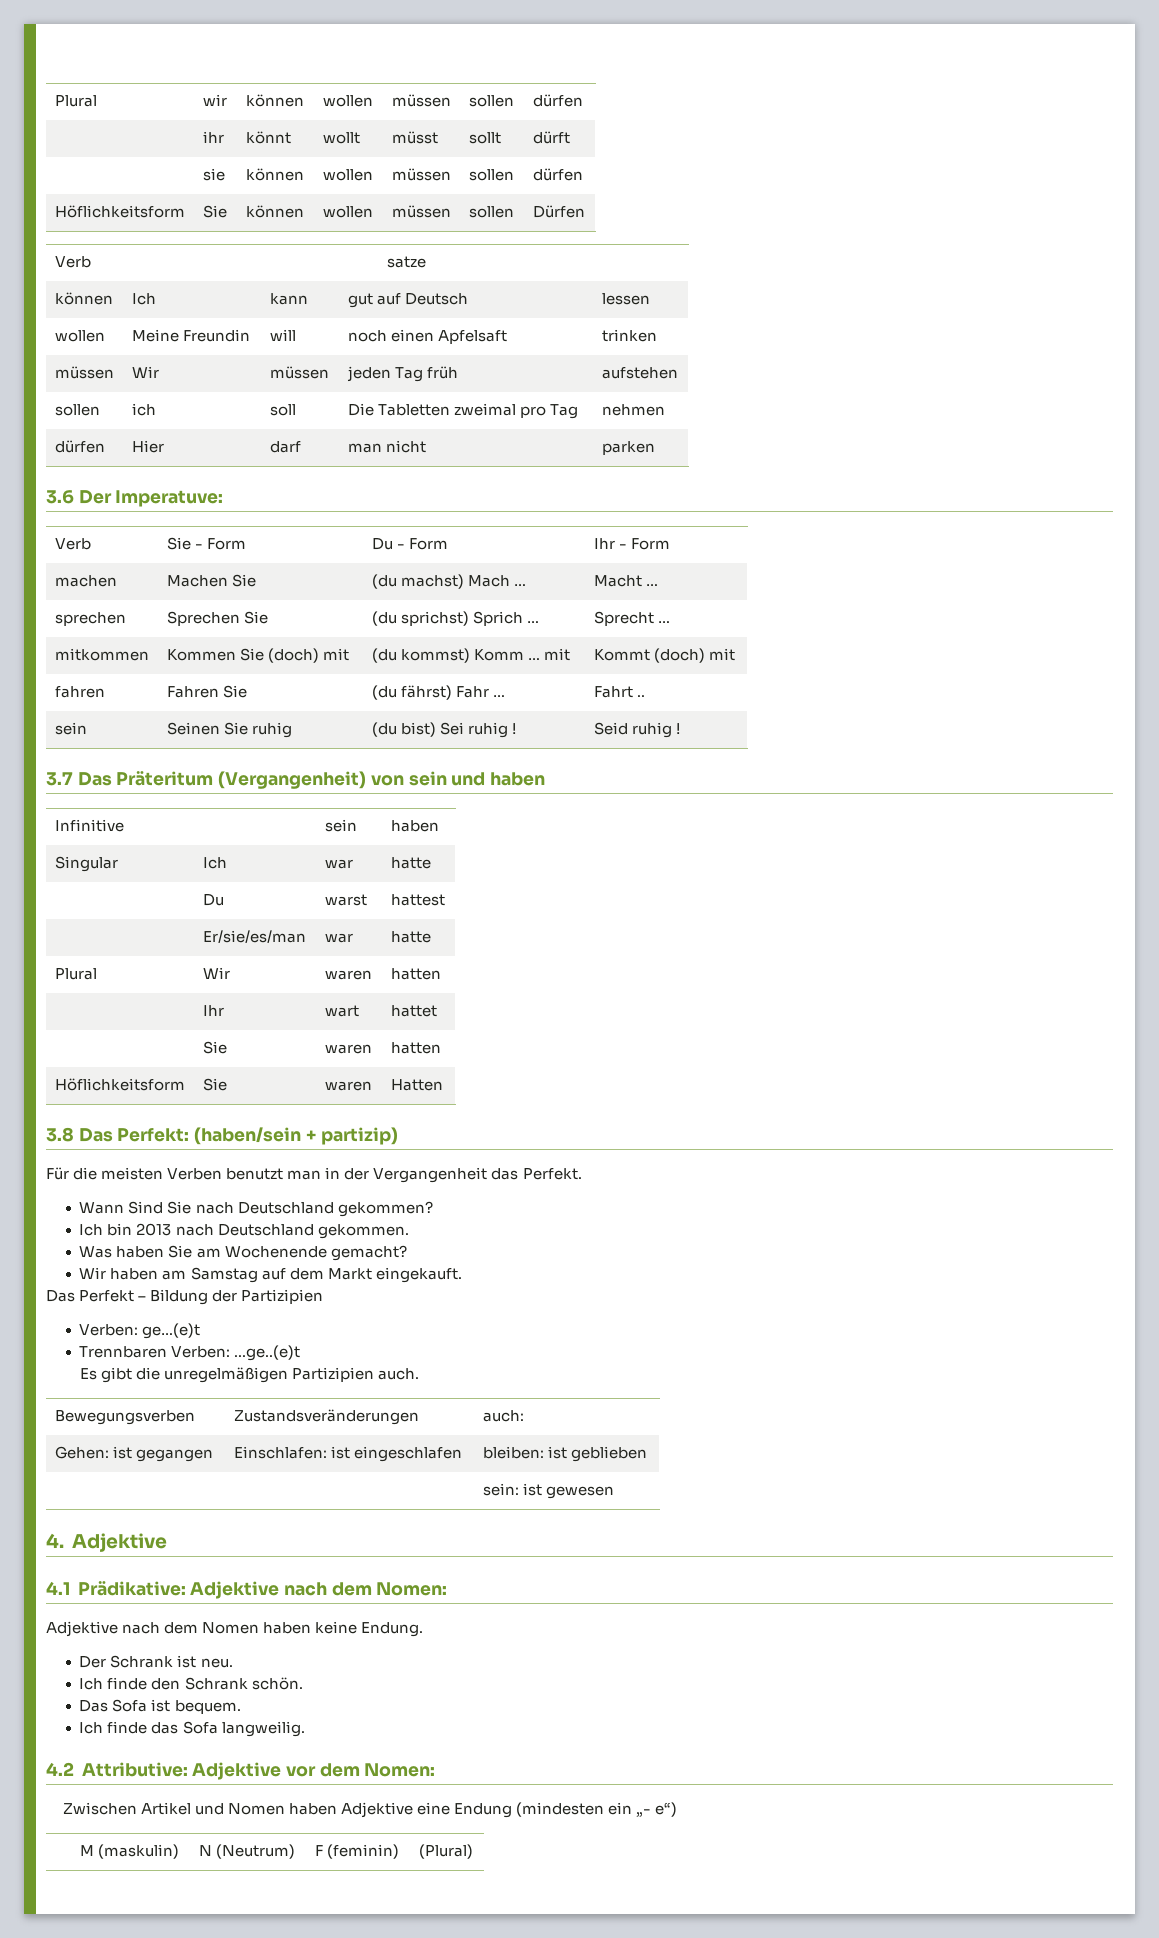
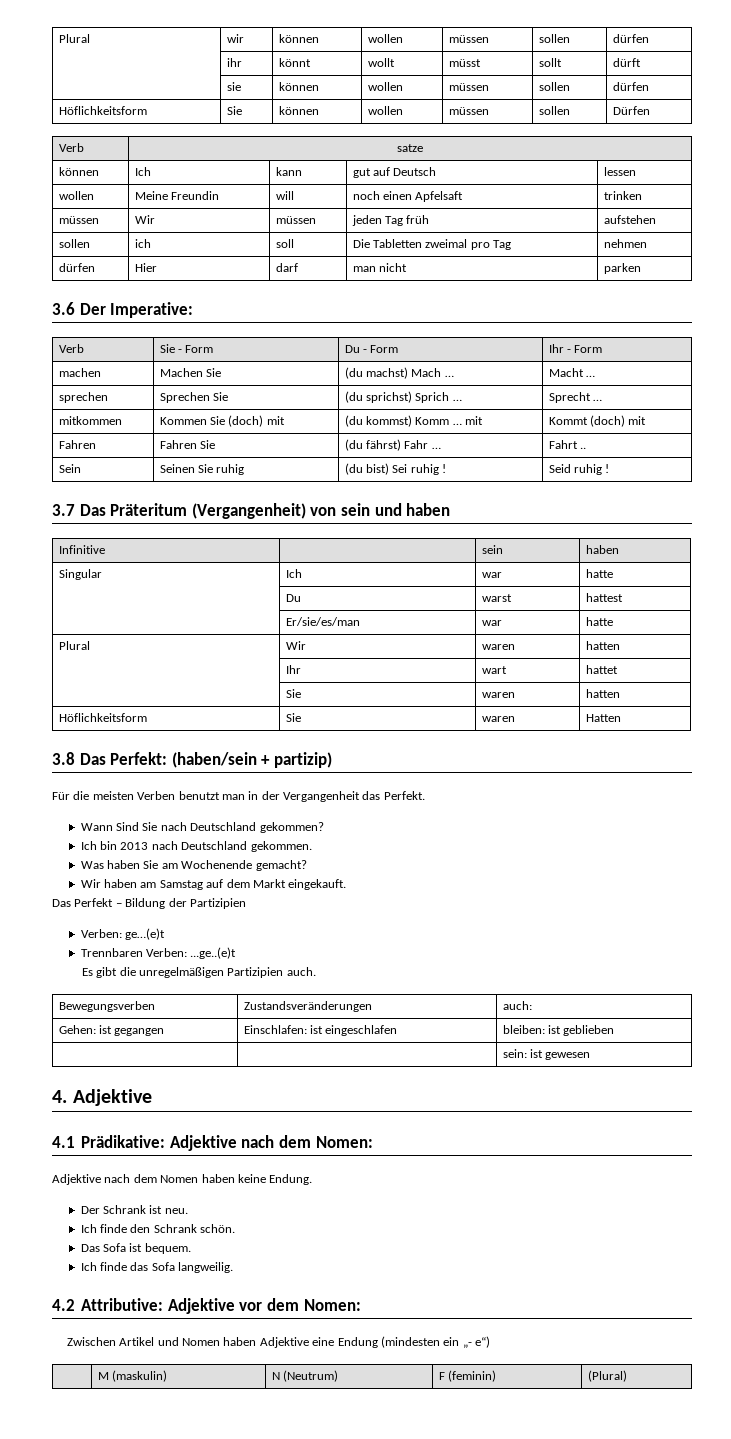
[115,490,224,507] Imperatuve: -> [110,302,194,318] Imperative:
[54,686,105,698] fahren -> [58,440,96,449] Fahren
[54,722,87,735] sein -> [58,464,81,473] Sein

